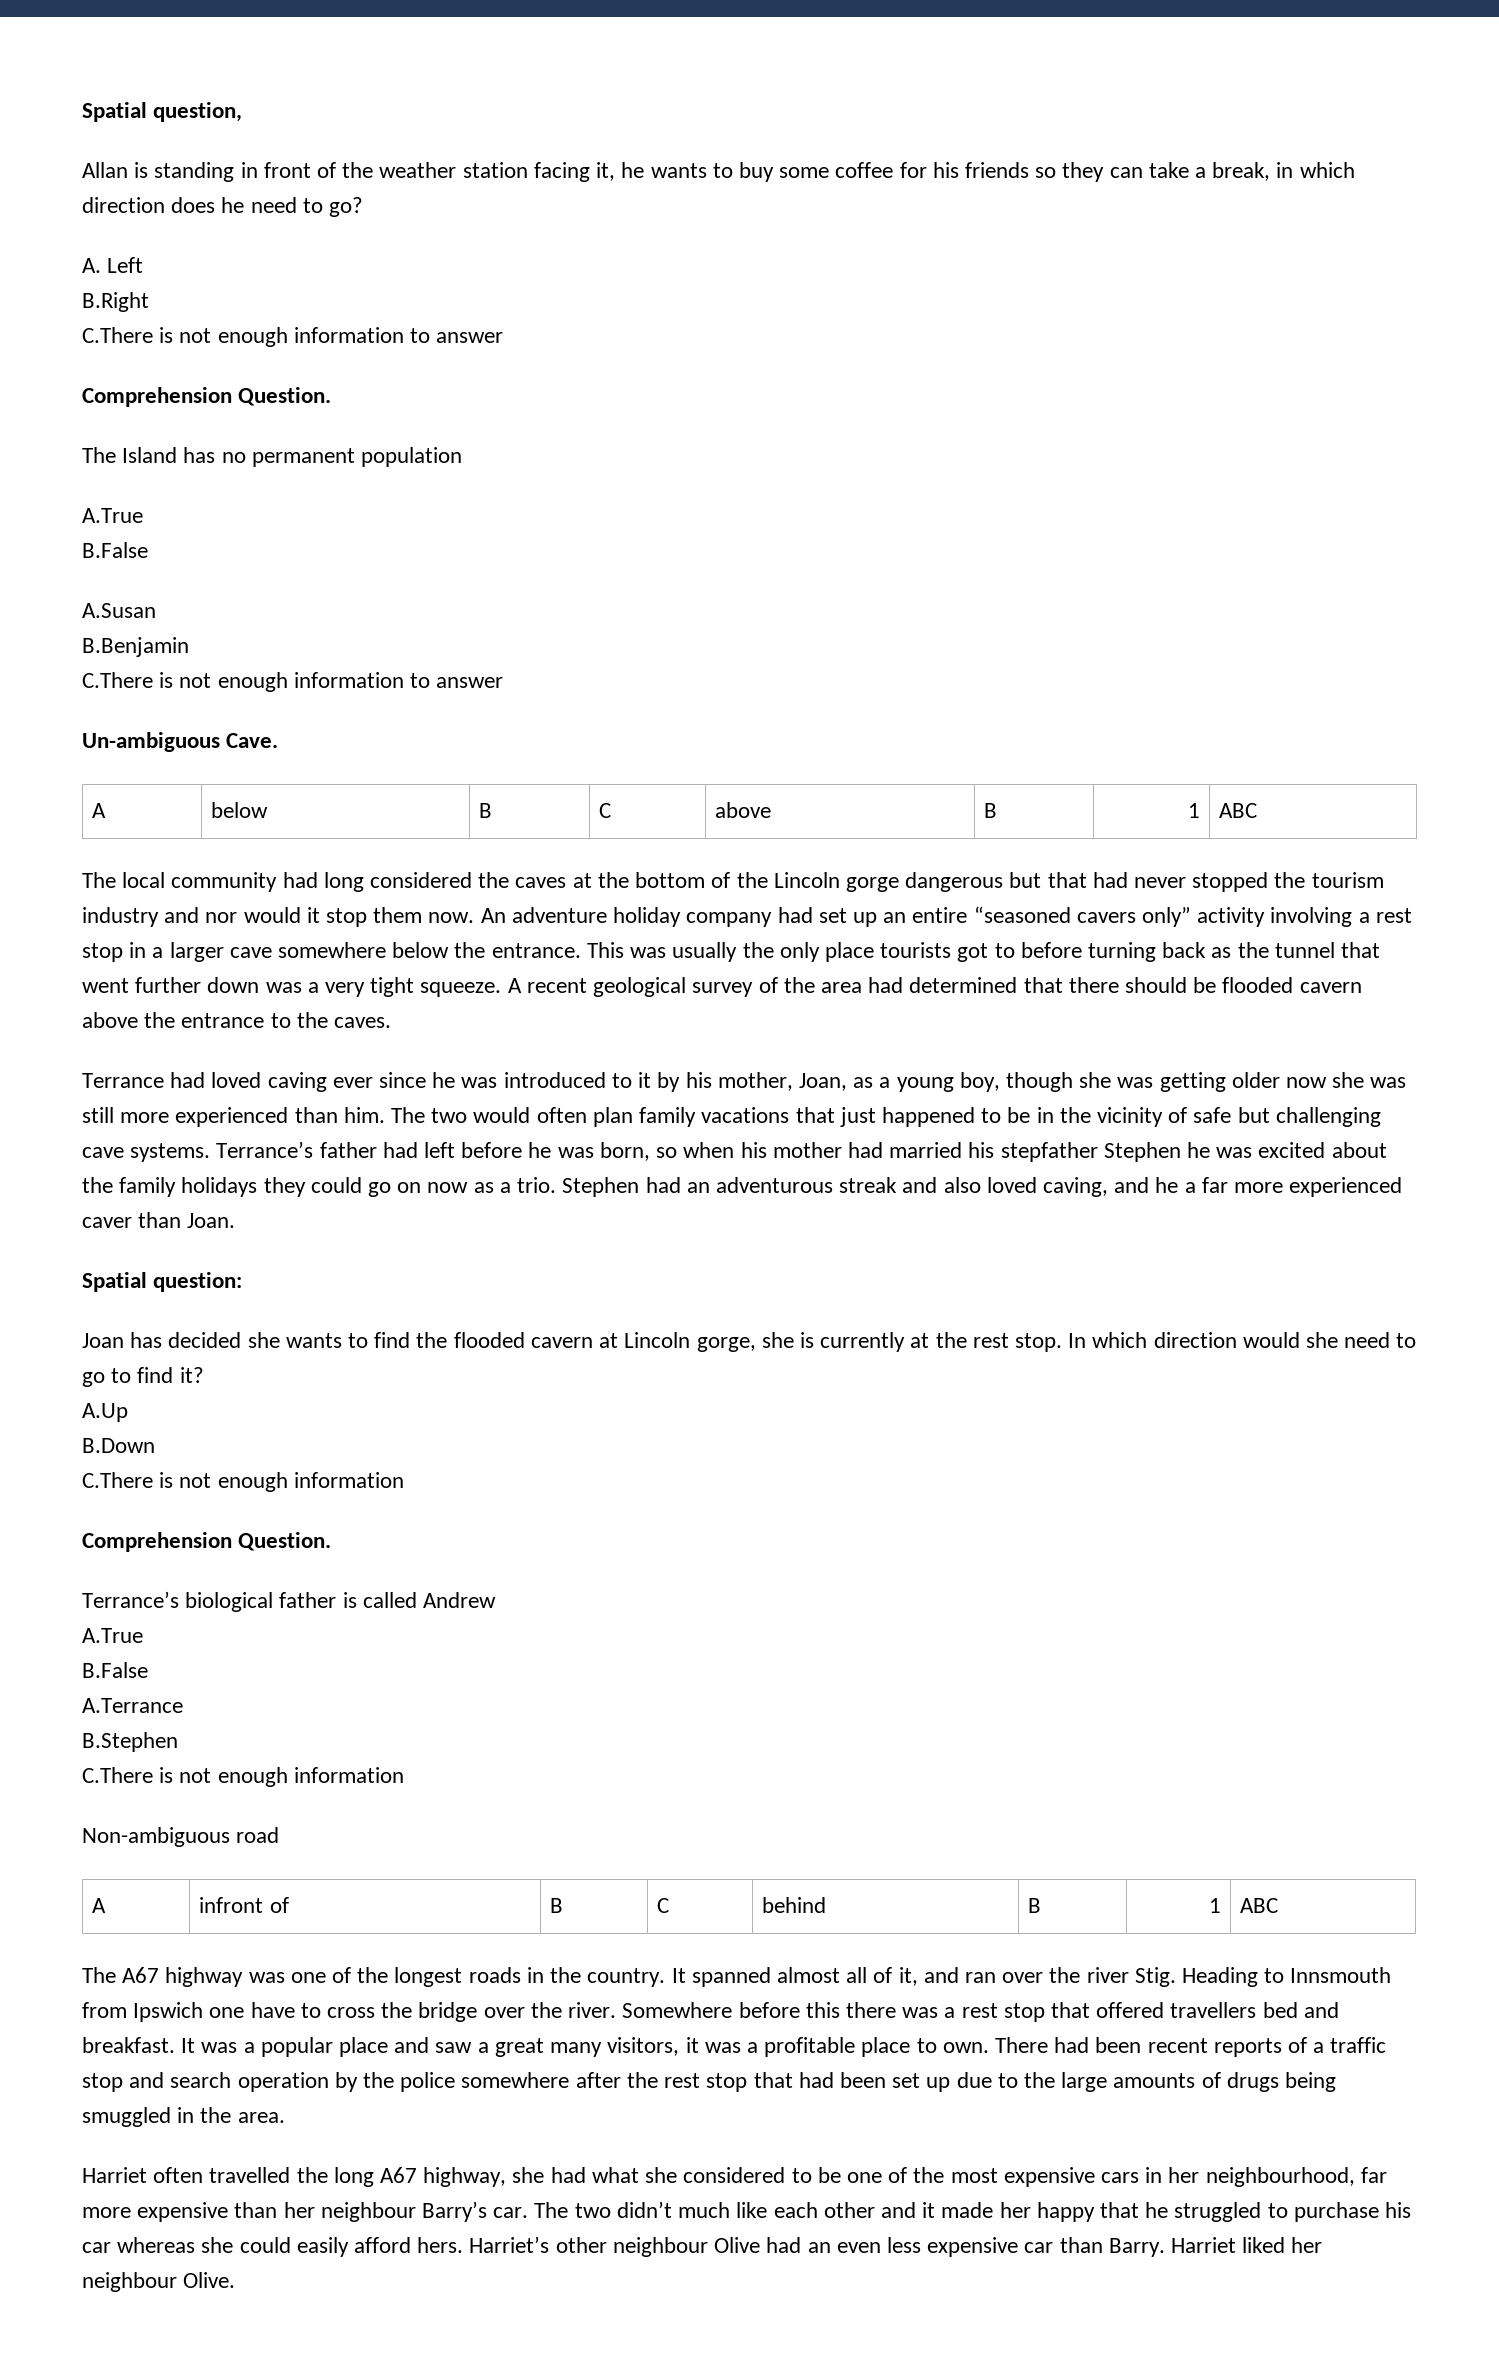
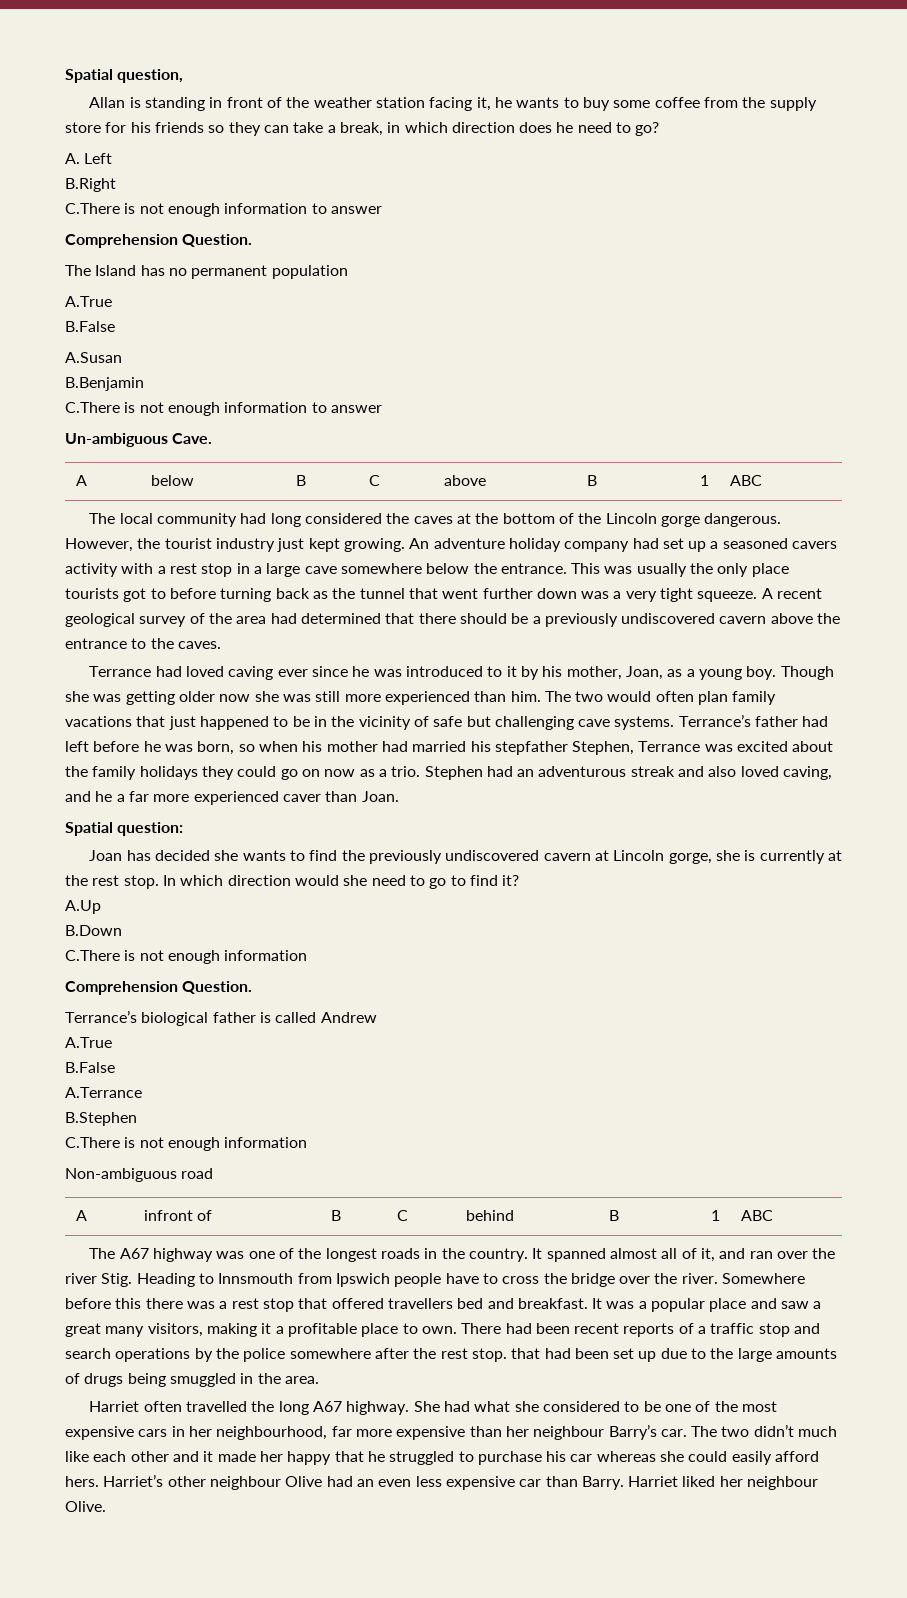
(894, 170) none -> [703,97,817,111] [65,122,101,133] from the supply store
[905,872,1384,892] [82,907,475,927] dangerous but that had never stopped the tourism industry and nor would it stop them now. -> [704,513,782,527] [65,538,405,552] dangerous. However, the tourist industry just kept growing.
[883,906,1353,927] an entire “seasoned cavers only” activity involving -> [710,538,838,549] [65,563,154,577] a seasoned cavers activity with
[169,942,224,962] larger -> [266,563,301,577] large
[1222,977,1294,993] flooded -> [532,613,716,627] a previously undiscovered
[959,1072,1073,1092] boy, though -> [746,666,834,680] boy. Though
[1103,1142,1210,1162] Stephen he -> [572,741,701,755] Stephen, Terrance
[453,1332,525,1348] flooded -> [369,850,540,864] previously undiscovered
[209,2007,245,2018] one -> [394,1273,442,1287] people
[685,2037,741,2053] it was -> [206,1323,272,1337] making it
[237,2072,329,2092] operation -> [115,1348,191,1362] operations
[706,2073,748,2092] stop -> [471,1348,507,1362] stop.
[423,2167,545,2187] highway, she -> [346,1401,440,1415] highway. She

